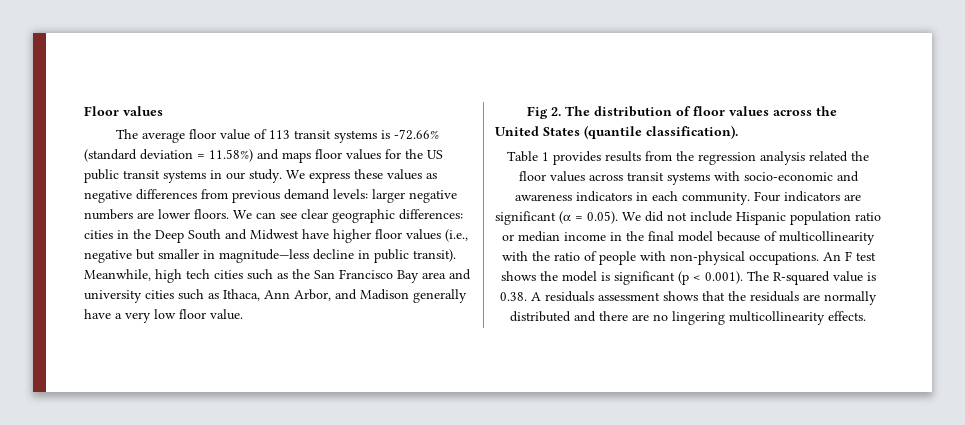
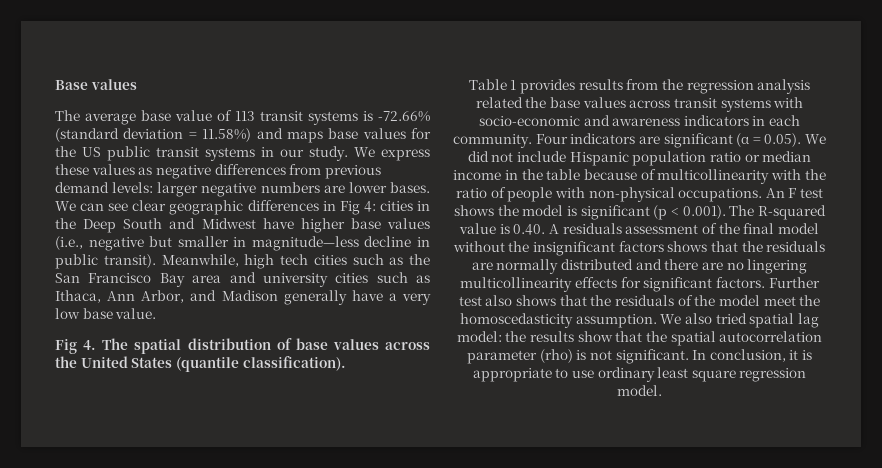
[84,106,119,116] Floor -> [55,80,88,90] Base
[188,129,216,139] floor -> [141,110,171,121] base
[315,149,342,159] floor -> [328,128,359,139] base
[194,209,229,219] floors. -> [389,182,430,193] bases.
[399,209,463,220] differences: -> [247,200,376,215] differences in Fig 4:
[375,229,402,239] floor -> [350,218,381,229] base
[179,309,206,319] floor -> [82,308,113,319] base
[550,106,590,116] 2. The -> [83,338,182,354] 4. The spatial
[692,106,725,116] floor -> [295,338,328,350] base
[518,171,546,181] floor -> [550,97,581,108] base
[648,231,713,242] final model -> [546,169,581,180] table
[500,292,527,301] 0.38. -> [513,224,546,235] 0.40.
(660, 296) none -> [701,223,819,234] [452,241,664,256] of the final model without the insignificant factors
[828,311,866,321] effects. -> [575,277,820,292] [458,295,821,306] [460,313,819,328] [456,331,823,346] [466,349,813,364] [472,367,807,382] [617,385,662,396] effects for significant factors. Further test also shows that the residuals of the model meet the homoscedasticity assumption. We also tried spatial lag model: the results show that the spatial autocorrelation parameter (rho) is not significant. In conclusion, it is appropriate to use ordinary least square regression model.

